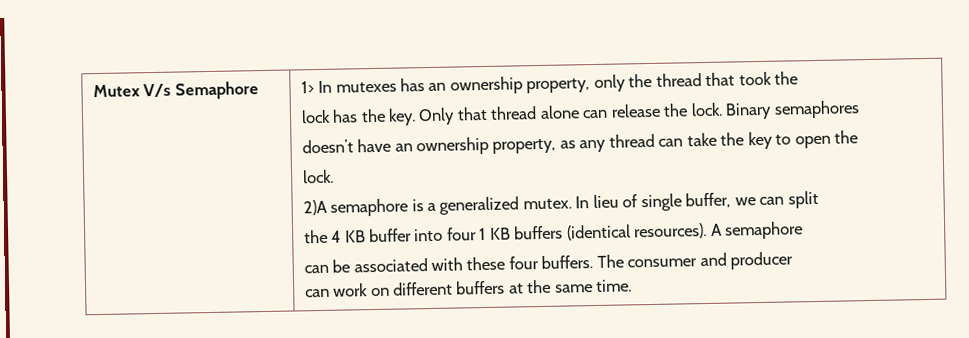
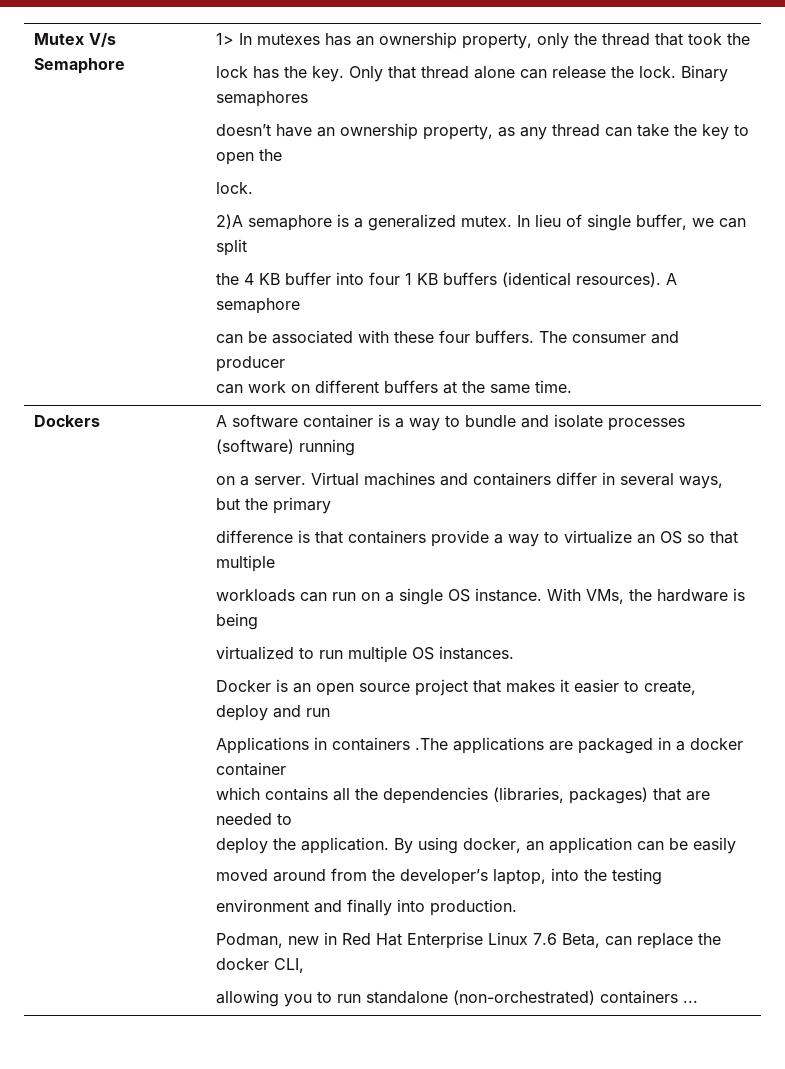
(633, 285) none -> [34,415,101,427] [216,414,686,431] [216,439,356,456] [216,472,724,489] [216,497,332,514] [216,530,739,547] [216,555,276,572] [216,588,746,605] [216,613,259,630] [216,646,515,663] [216,679,697,696] [216,705,331,721] [216,737,744,754] [216,762,287,776] [216,787,711,804] [216,813,293,825] [216,837,737,854] [216,868,663,885] [216,899,518,916] [216,932,722,949] [216,958,305,973] [216,990,699,1007] // Dockers | A software container is a way to bundle and isolate processes (software) running // on a server. Virtual machines and containers differ in several ways, but the primary // difference is that containers provide a way to virtualize an OS so that multiple // workloads can run on a single OS instance. With VMs, the hardware is being // virtualized to run multiple OS instances. // Docker is an open source project that makes it easier to create, deploy and run // Applications in containers .The applications are packaged in a docker container // which contains all the dependencies (libraries, packages) that are needed to // deploy the application. By using docker, an application can be easily // moved around from the developer’s laptop, into the testing // environment and finally into production. // Podman, new in Red Hat Enterprise Linux 7.6 Beta, can replace the docker CLI, // allowing you to run standalone (non-orchestrated) containers ...

